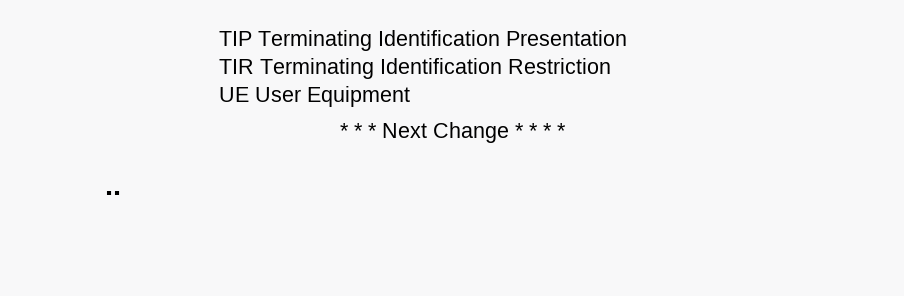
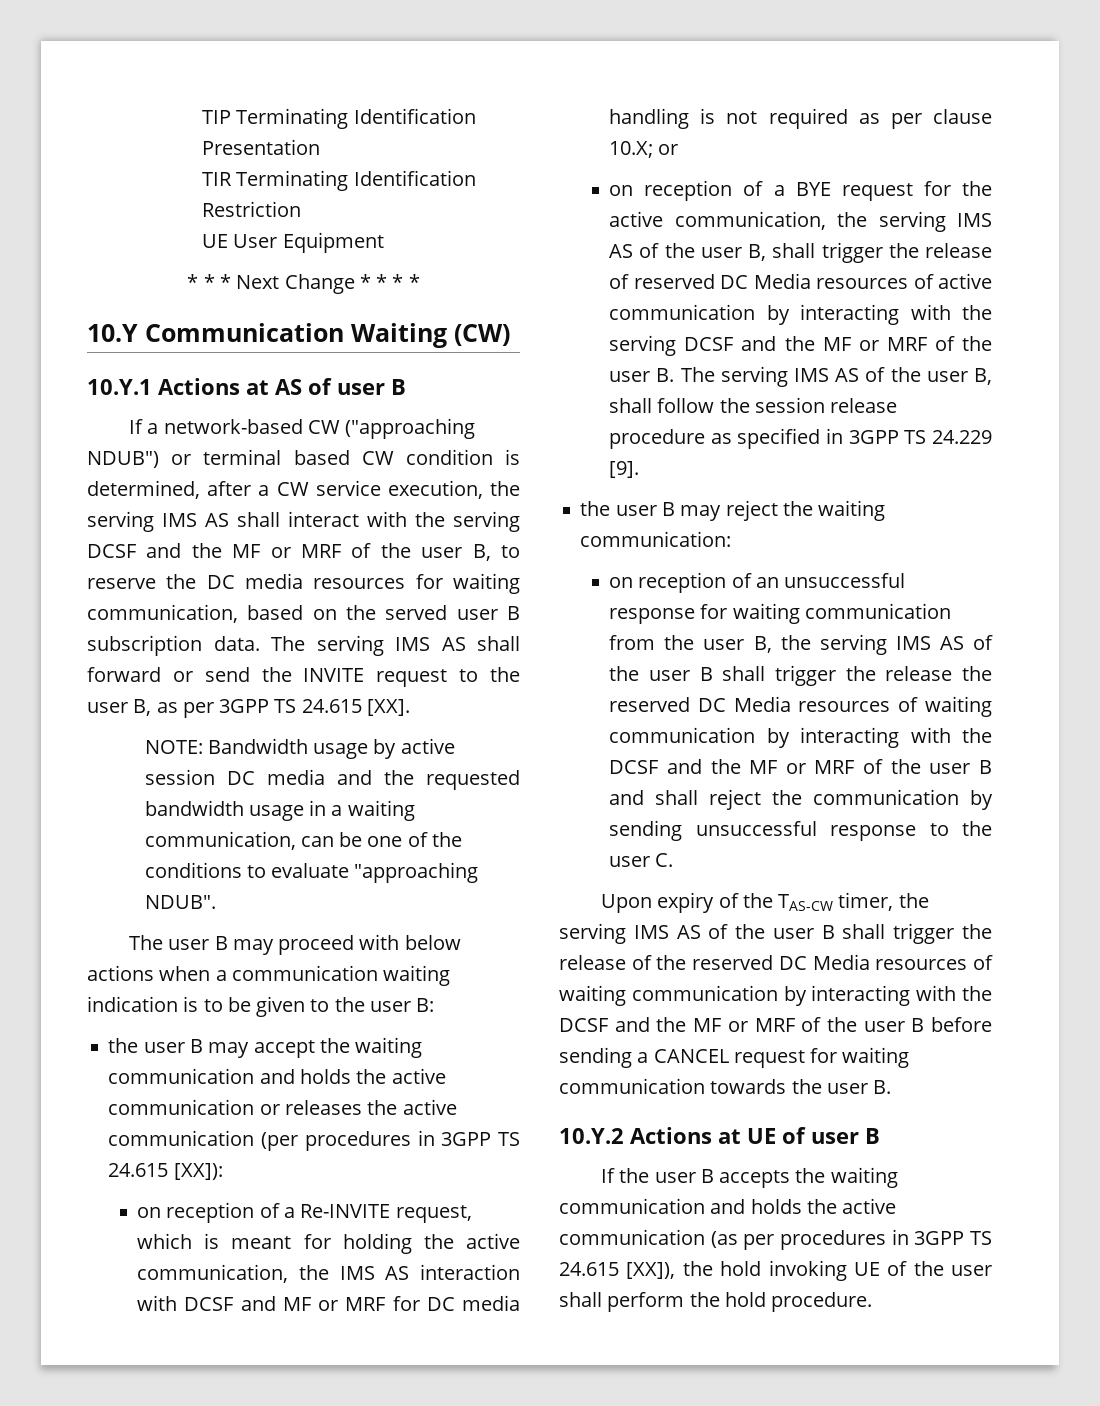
[105,191,121,195] .. -> [87,323,510,348] [87,378,406,395] [128,418,476,439] [87,449,520,468] [87,480,520,499] [87,511,520,532] [87,543,521,561] [87,573,520,594] [87,604,520,623] [87,635,520,656] [87,667,520,687] [87,699,410,718] [144,738,455,759] [144,769,520,790] [144,800,415,821] [144,831,462,850] [144,862,479,883] [144,895,216,909] [128,934,461,955] [87,965,451,986] [87,996,435,1017] [108,1037,423,1058] [108,1068,446,1084] [108,1099,457,1115] [108,1130,520,1151] [108,1163,223,1180] [137,1202,472,1223] [137,1233,520,1254] [137,1264,520,1283] [137,1295,520,1311] [609,108,992,129] [609,141,679,158] [609,180,992,201] [609,211,992,232] [609,242,992,263] [609,273,992,289] [609,304,992,325] [609,335,992,356] [609,366,993,387] [609,397,898,413] [609,428,992,449] [609,461,640,478] [580,500,886,521] [580,531,732,547] [609,572,906,593] [609,603,952,624] [609,634,993,655] [609,665,992,686] [609,696,992,717] [609,727,992,748] [609,759,992,774] [609,789,993,810] [609,820,992,841] [609,853,674,867] [600,892,929,913] [559,923,992,944] [559,954,993,970] [559,985,992,1006] [559,1017,992,1032] [559,1047,910,1068] [559,1078,892,1094] [559,1127,880,1144] [600,1167,898,1188] [559,1198,897,1214] [559,1229,992,1250] [559,1260,992,1281] [559,1292,873,1312] 10.Y Communication Waiting (CW) // 10.Y.1 Actions at AS of user B // If a network-based CW ("approaching NDUB") or terminal based CW condition is determined, after a CW service execution, the serving IMS AS shall interact with the serving DCSF and the MF or MRF of the user B, to reserve the DC media resources for waiting communication, based on the served user B subscription data. The serving IMS AS shall forward or send the INVITE request to the user B, as per 3GPP TS 24.615 [XX]. // NOTE: Bandwidth usage by active session DC media and the requested bandwidth usage in a waiting communication, can be one of the conditions to evaluate "approaching NDUB". // The user B may proceed with below actions when a communication waiting indication is to be given to the user B: // the user B may accept the waiting communication and holds the active communication or releases the active communication (per procedures in 3GPP TS 24.615 [XX]): // on reception of a Re-INVITE request, which is meant for holding the active communication, the IMS AS interaction with DCSF and MF or MRF for DC media handling is not required as per clause 10.X; or // on reception of a BYE request for the active communication, the serving IMS AS of the user B, shall trigger the release of reserved DC Media resources of active communication by interacting with the serving DCSF and the MF or MRF of the user B. The serving IMS AS of the user B, shall follow the session release procedure as specified in 3GPP TS 24.229 [9]. // the user B may reject the waiting communication: // on reception of an unsuccessful response for waiting communication from the user B, the serving IMS AS of the user B shall trigger the release the reserved DC Media resources of waiting communication by interacting with the DCSF and the MF or MRF of the user B and shall reject the communication by sending unsuccessful response to the user C. // Upon expiry of the TAS-CW timer, the serving IMS AS of the user B shall trigger the release of the reserved DC Media resources of waiting communication by interacting with the DCSF and the MF or MRF of the user B before sending a CANCEL request for waiting communication towards the user B. // 10.Y.2 Actions at UE of user B // If the user B accepts the waiting communication and holds the active communication (as per procedures in 3GPP TS 24.615 [XX]), the hold invoking UE of the user shall perform the hold procedure.

